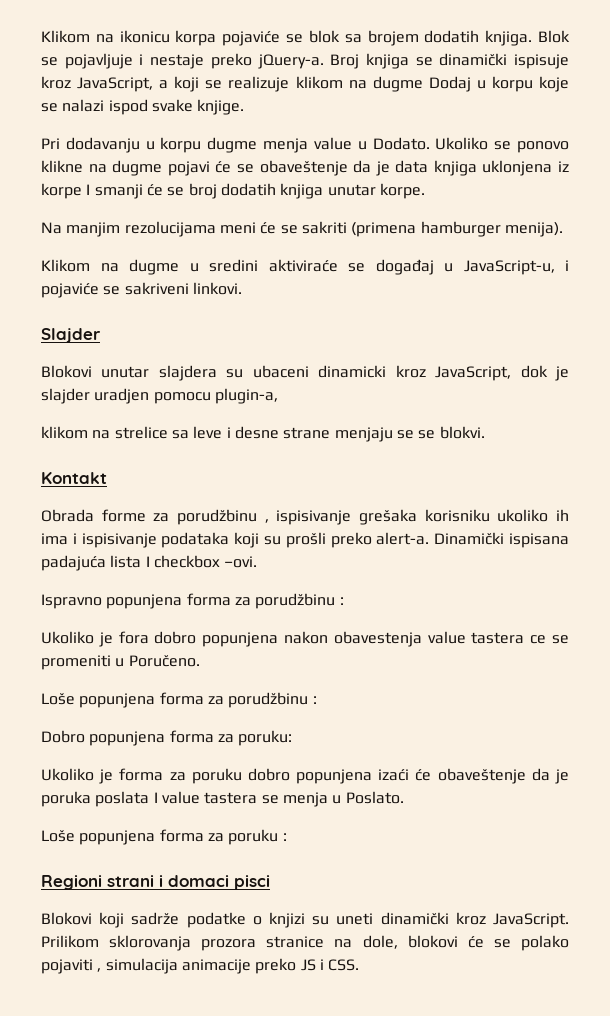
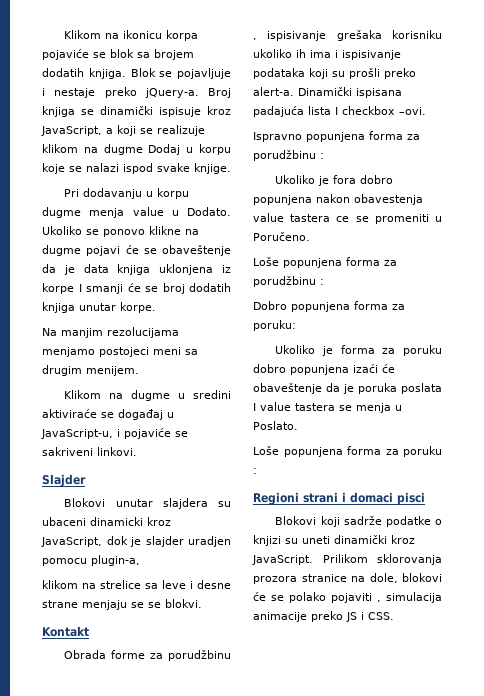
[219,221,563,237] meni će se sakriti (primena hamburger menija). -> [42,347,198,357] [42,365,139,376] menjamo postojeci meni sa drugim menijem.

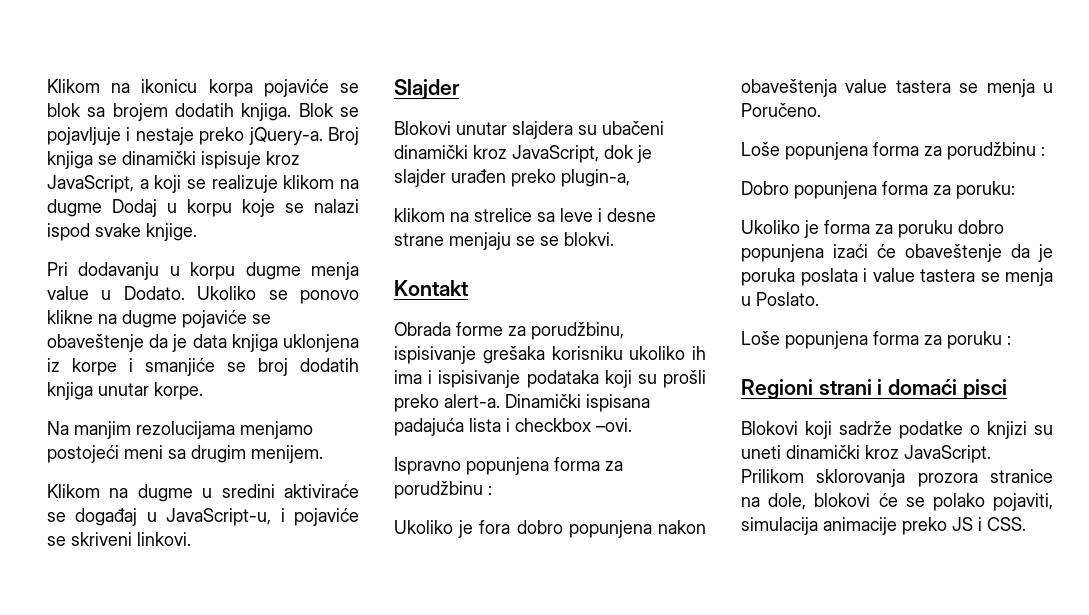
[86,245,139,256] pojavi će -> [182,310,247,328] pojaviće
[78,283,141,294] I smanji će -> [129,358,215,376] i smanjiće
[99,347,149,357] postojeci -> [47,445,119,463] postojeći
[42,447,93,456] sakriveni -> [71,532,132,546] skriveni
[42,517,143,526] ubaceni dinamicki -> [602,121,664,135] [394,145,468,159] ubačeni dinamički
[188,536,231,547] [42,558,87,566] uradjen pomocu -> [451,169,556,187] urađen preko
[168,650,231,661] [253,38,257,40] porudžbinu , -> [531,322,624,340] porudžbinu,
[335,107,338,115] I -> [506,418,510,432] i
[354,194,423,205] [253,213,429,224] obavestenja value tastera ce se promeniti -> [741,79,1035,97] obaveštenja value tastera se menja
[253,403,256,411] I -> [863,268,867,282] i
[350,492,393,503] domaci -> [888,379,958,395] domaći
[331,593,381,603] pojaviti , -> [993,493,1053,511] pojaviti,

